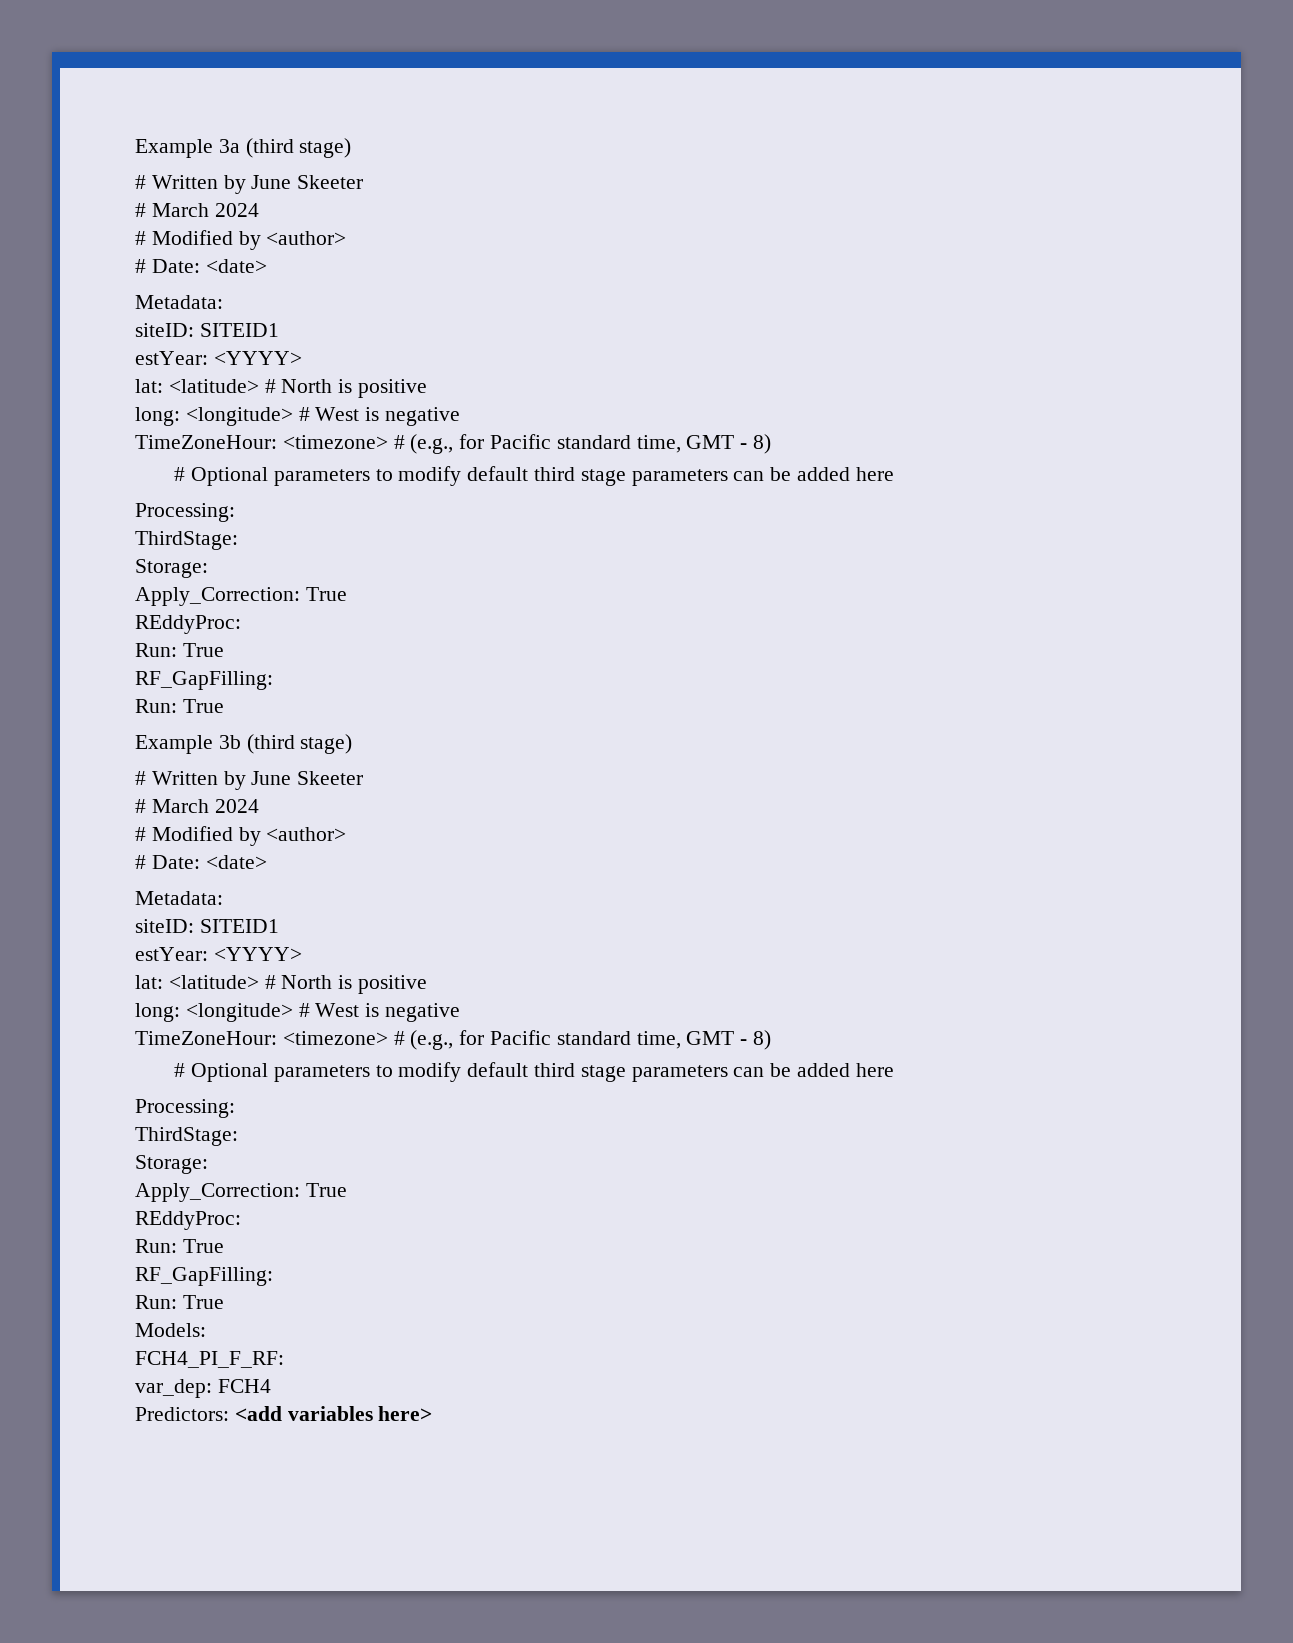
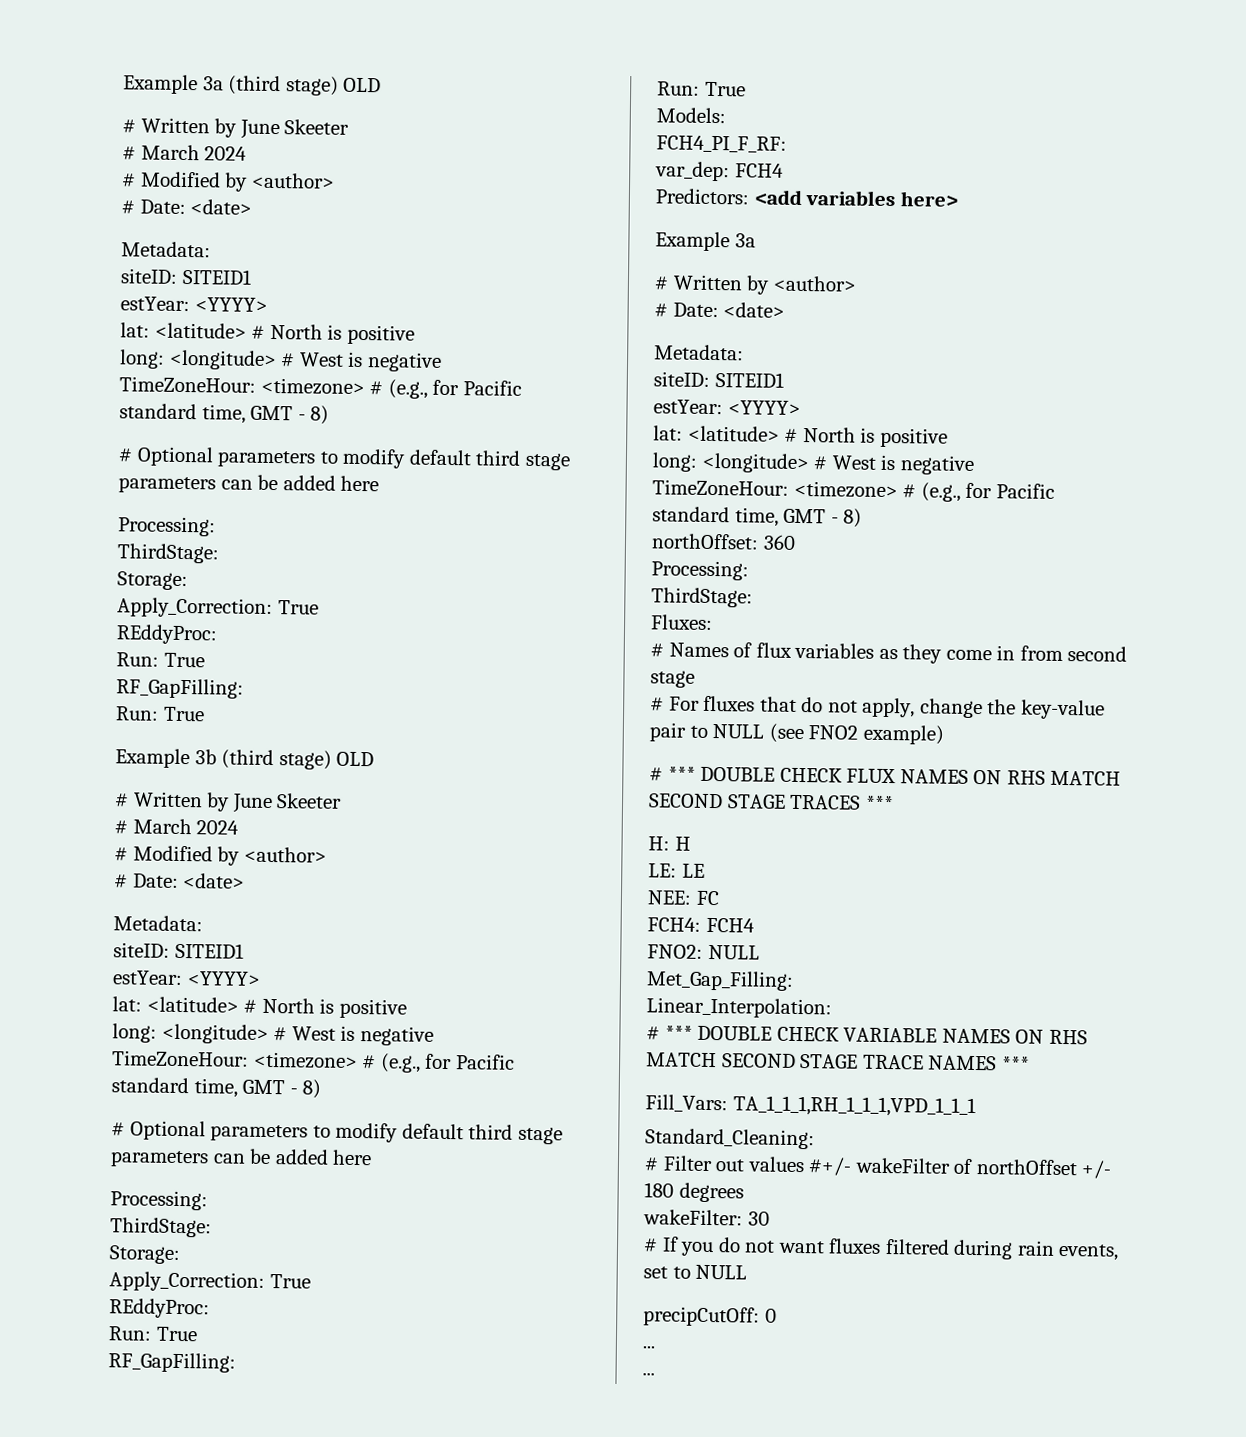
(352, 148) none -> [343,77,382,93] OLD
(353, 744) none -> [336,751,375,767] OLD
(433, 1413) none -> [655,231,756,252] [654,274,857,295] [654,302,786,318] [654,344,744,361] [653,371,784,388] [653,399,801,415] [653,425,948,448] [652,452,975,475] [652,479,1055,502] [652,506,863,528] [651,533,796,550] [651,560,749,581] [651,587,753,608] [651,614,713,631] [650,642,1128,664] [650,670,695,688] [650,695,1105,720] [649,722,944,745] [649,766,1122,786] [648,793,894,811] [648,836,691,851] [648,863,705,878] [647,890,720,906] [647,917,755,933] [647,944,760,960] [646,970,794,991] [646,997,832,1019] [646,1025,1088,1045] [646,1052,1030,1071] [645,1094,976,1118] [645,1128,815,1150] [644,1155,1113,1179] [644,1182,744,1203] [643,1209,770,1226] [643,1236,1120,1261] [643,1264,748,1280] [643,1306,777,1327] [642,1345,655,1349] [642,1372,655,1376] // Example 3a // # Written by <author> // # Date: <date> // Metadata: // siteID: SITEID1 // estYear: <YYYY> // lat: <latitude> # North is positive // long: <longitude> # West is negative // TimeZoneHour: <timezone> # (e.g., for Pacific standard time, GMT - 8) // northOffset: 360 // Processing: // ThirdStage: // Fluxes: // # Names of flux variables as they come in from second stage // # For fluxes that do not apply, change the key-value pair to NULL (see FNO2 example) // # *** DOUBLE CHECK FLUX NAMES ON RHS MATCH SECOND STAGE TRACES *** // H: H // LE: LE // NEE: FC // FCH4: FCH4 // FNO2: NULL // Met_Gap_Filling: // Linear_Interpolation: // # *** DOUBLE CHECK VARIABLE NAMES ON RHS MATCH SECOND STAGE TRACE NAMES *** // Fill_Vars: TA_1_1_1,RH_1_1_1,VPD_1_1_1 // Standard_Cleaning: // # Filter out values #+/- wakeFilter of northOffset +/- 180 degrees // wakeFilter: 30 // # If you do not want fluxes filtered during rain events, set to NULL // precipCutOff: 0 // ... // ...

